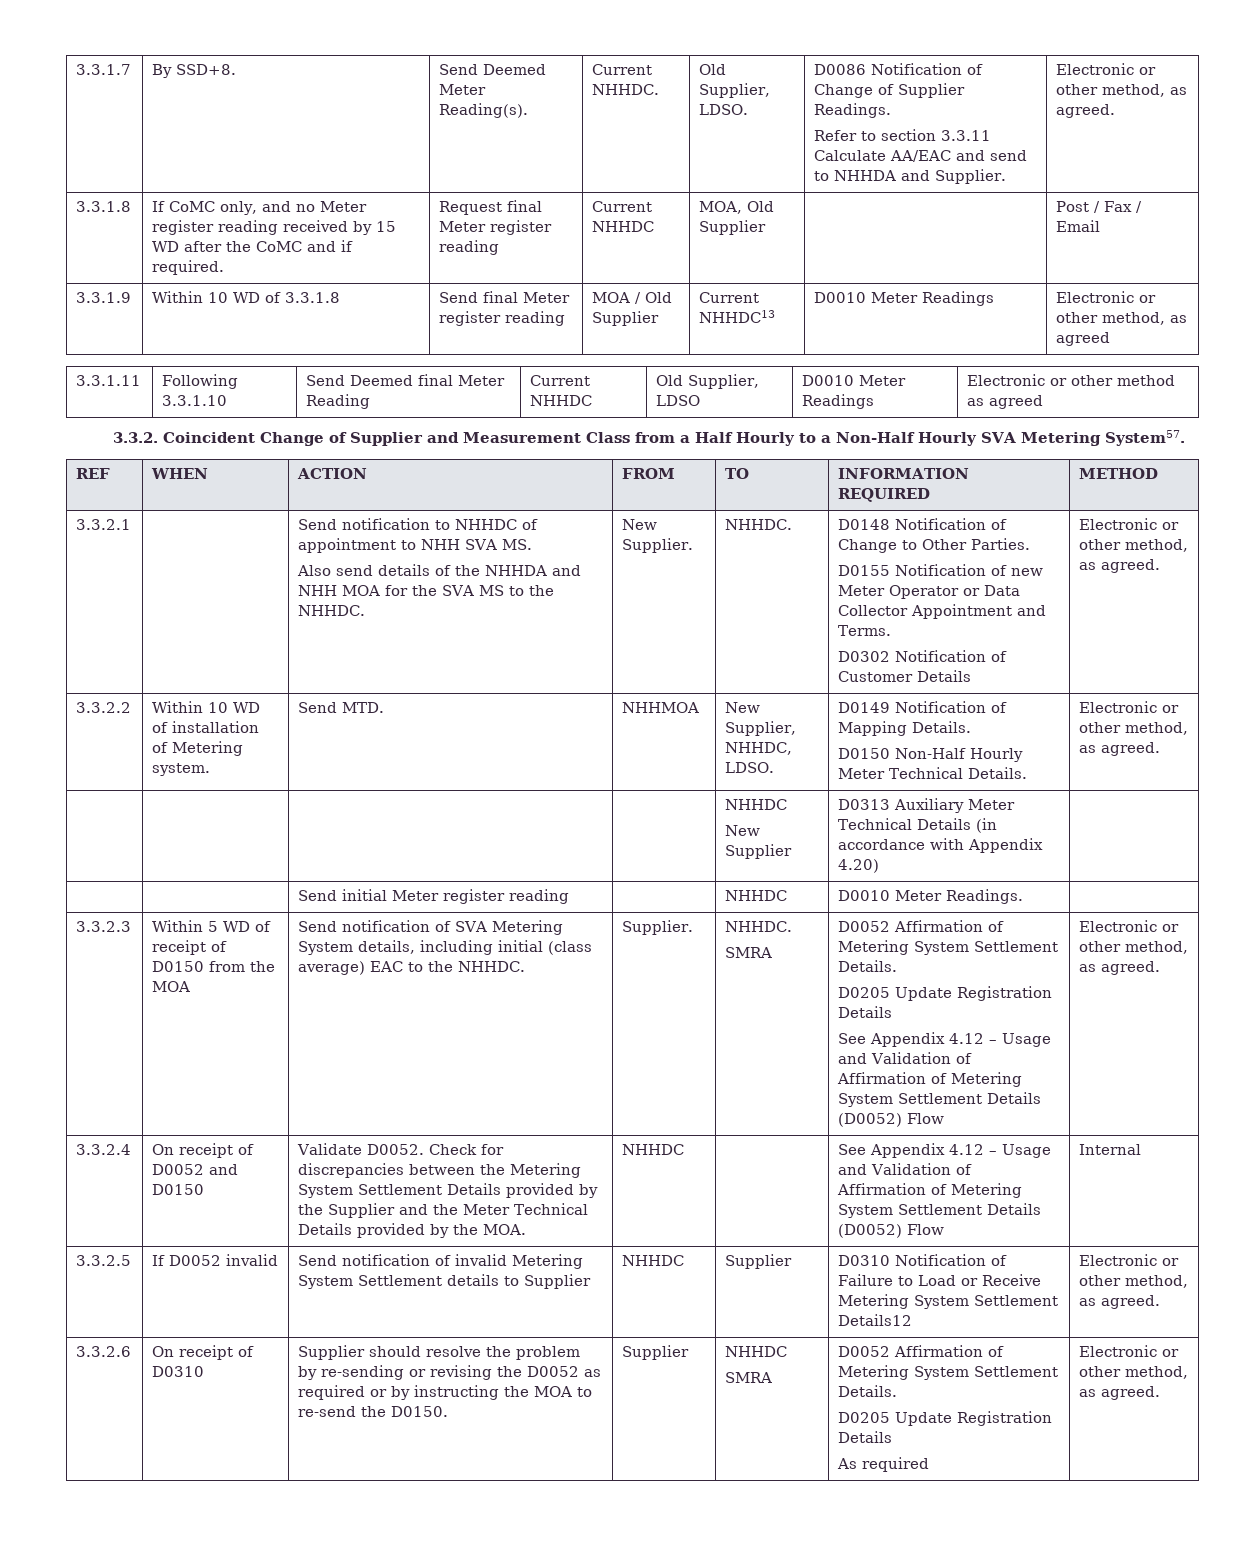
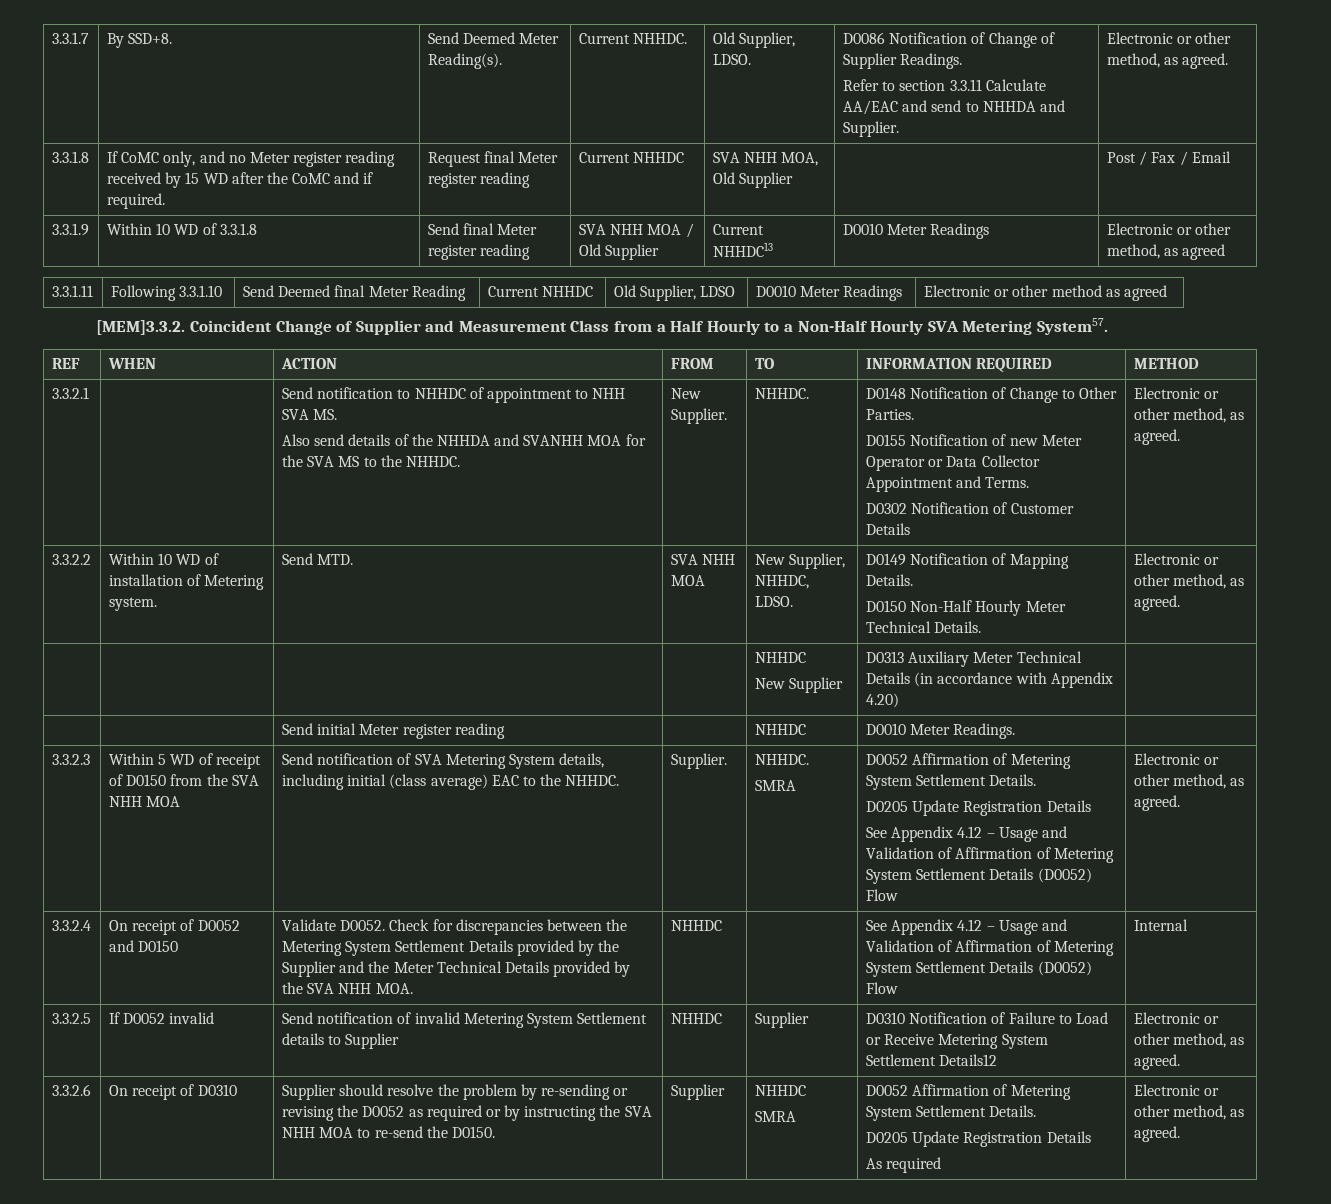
(655, 226) none -> [712,152,778,163] SVA NHH
(566, 318) none -> [578,224,644,235] SVA NHH
[112,432,158,443] 3.3.2. -> [96,320,186,335] [MEM]3.3.2.
[298,585,338,596] NHH -> [523,435,584,446] SVANHH
[622,702,700,713] NHHMOA -> [670,554,736,565] [670,575,705,586] SVA NHH MOA
(276, 966) none -> [231,775,259,786] [108,796,142,807] SVA NHH
(479, 1229) none -> [307,983,372,994] SVA NHH
(530, 1391) none -> [624,1106,652,1117] [281,1127,315,1138] SVA NHH

